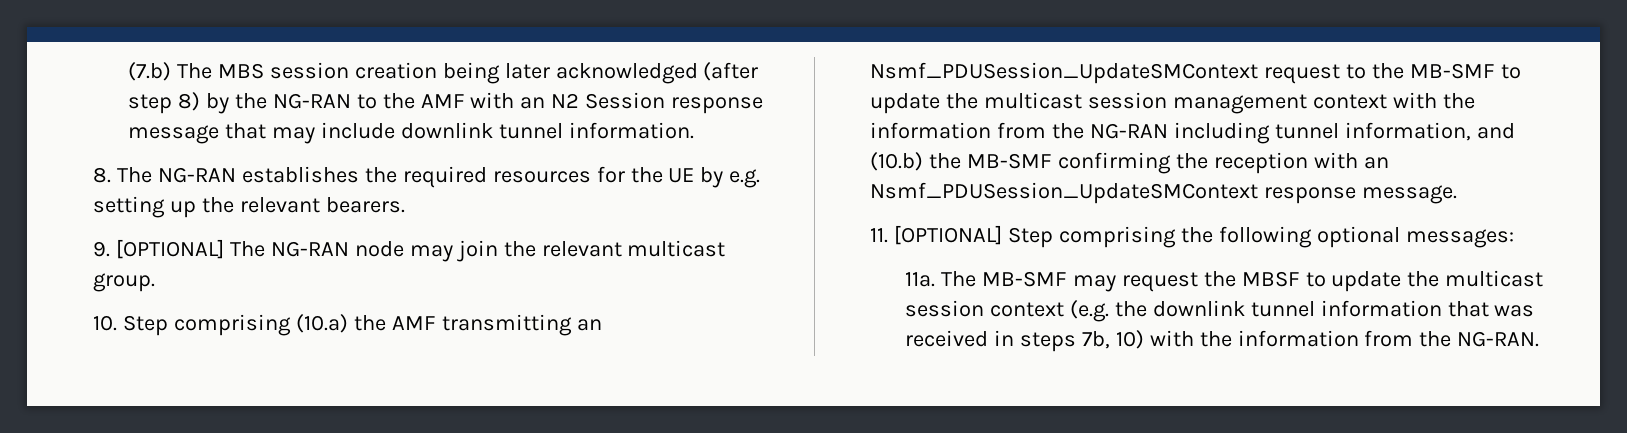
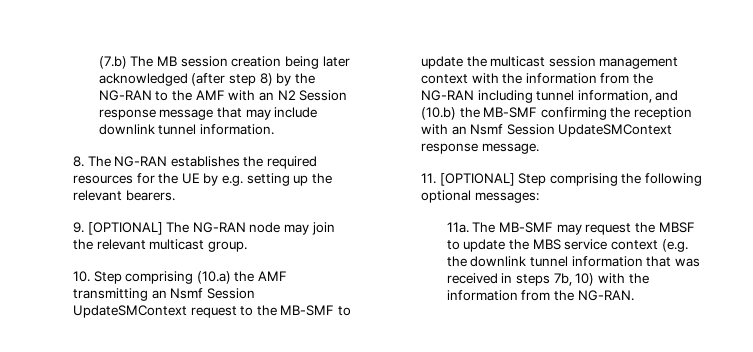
[217,63,264,79] MBS -> [157,56,178,66] MB
[869,62,1258,84] Nsmf_PDUSession_UpdateSMContext -> [170,288,255,299] [72,305,187,318] Nsmf Session UpdateSMContext
[869,182,1258,204] Nsmf_PDUSession_UpdateSMContext -> [470,124,673,137] Nsmf Session UpdateSMContext
[1445,270,1544,287] [904,300,984,317] multicast session -> [532,239,608,250] MBS service

